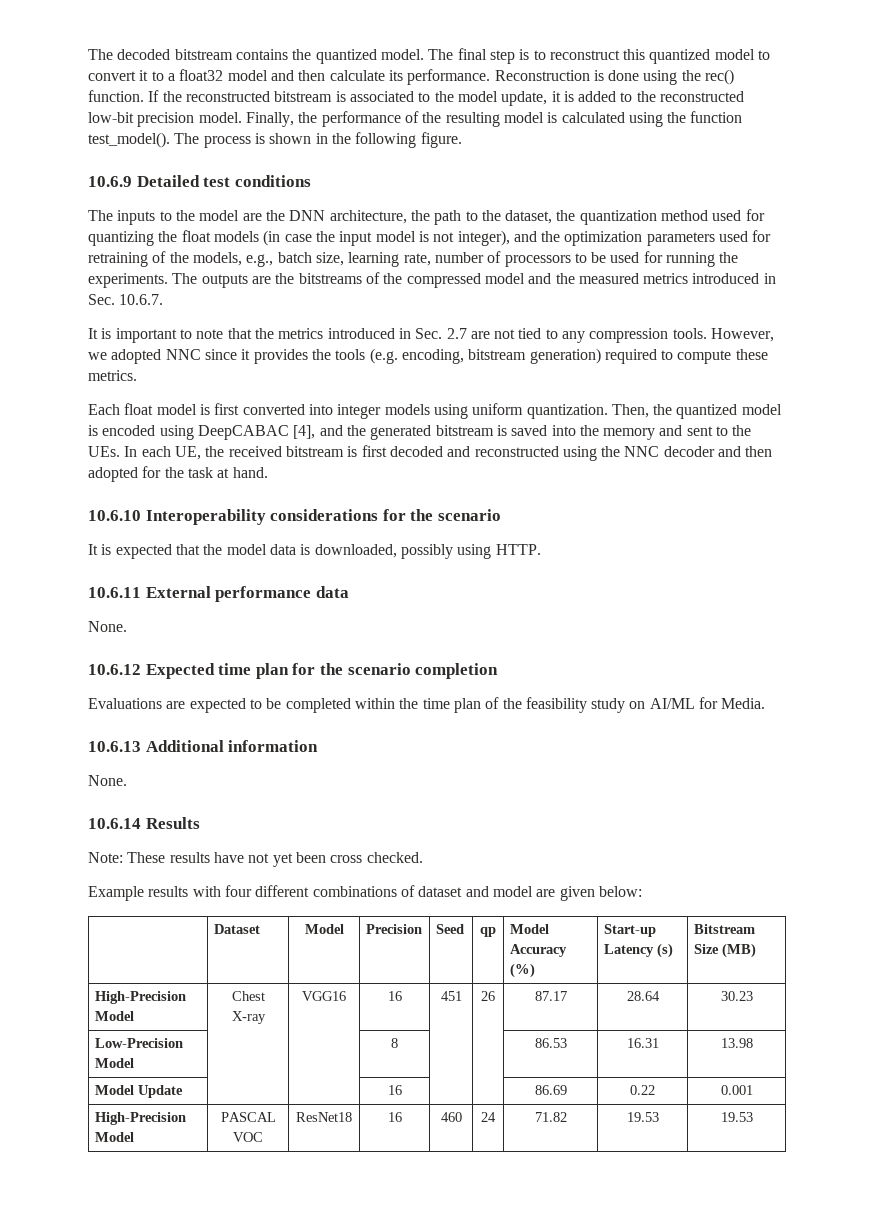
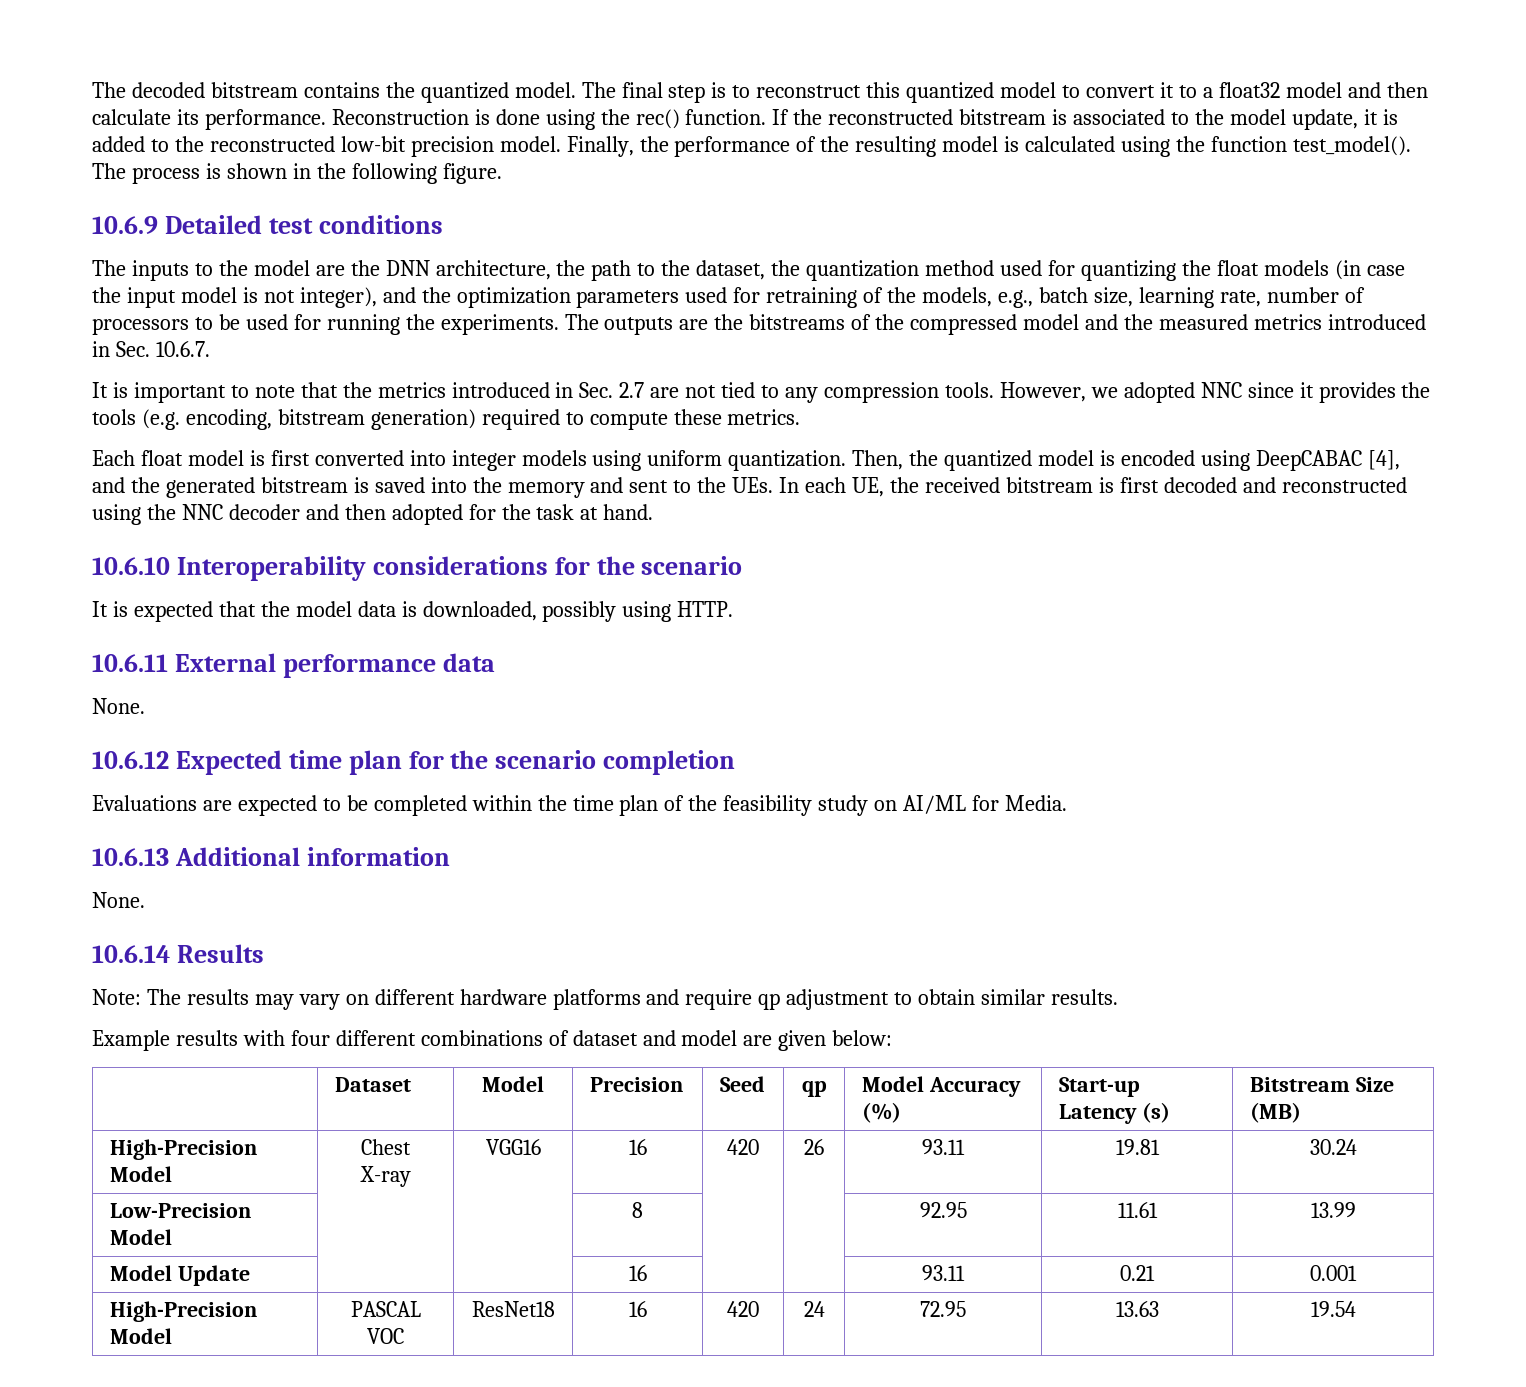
[127,852,423,867] These results have not yet been cross checked. -> [146,989,1119,1010] The results may vary on different hardware platforms and require qp adjustment to obtain similar results.
[440,991,462,1001] 451 -> [727,1139,759,1155] 420
[534,991,567,1001] [626,991,660,1001] [720,991,753,1001] 87.17 | 28.64 | 30.23 -> [922,1139,965,1155] [1115,1139,1160,1155] [1309,1139,1357,1155] 93.11 | 19.81 | 30.24
[534,1038,567,1048] [626,1038,659,1048] [720,1038,753,1048] 86.53 | 16.31 | 13.98 -> [919,1202,967,1218] [1117,1202,1158,1218] [1310,1202,1356,1218] 92.95 | 11.61 | 13.99
[534,1085,567,1095] [630,1085,655,1095] 86.69 | 0.22 -> [922,1265,965,1281] [1120,1265,1155,1281] 93.11 | 0.21
[440,1112,462,1122] 460 -> [727,1301,759,1317] 420
[534,1112,567,1122] [626,1112,659,1122] [720,1112,753,1122] 71.82 | 19.53 | 19.53 -> [920,1301,966,1317] [1115,1301,1159,1317] [1310,1301,1356,1317] 72.95 | 13.63 | 19.54

